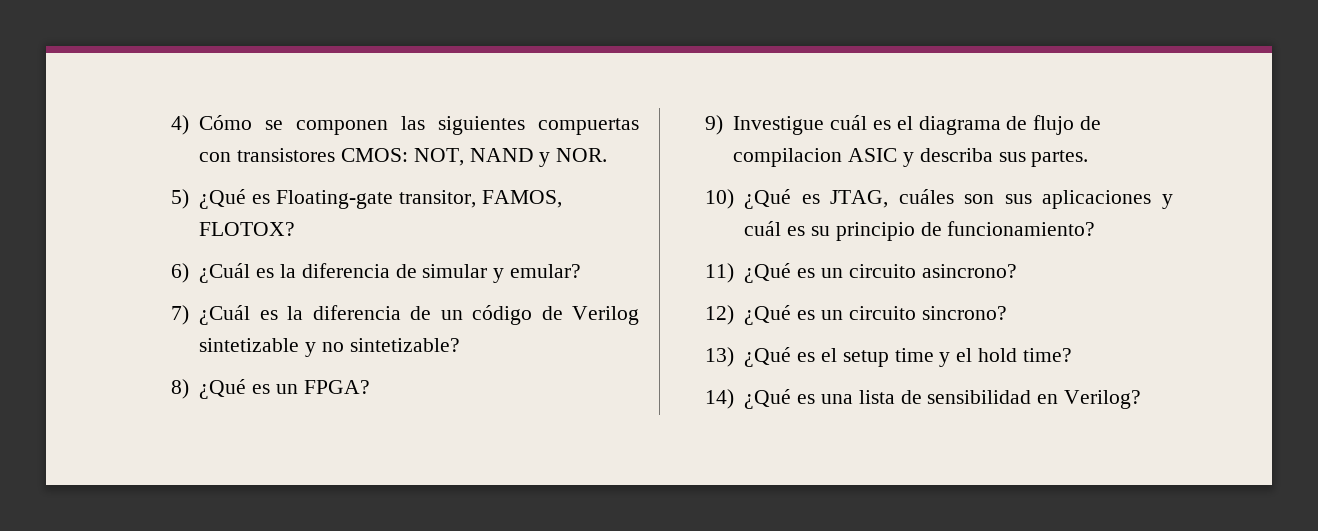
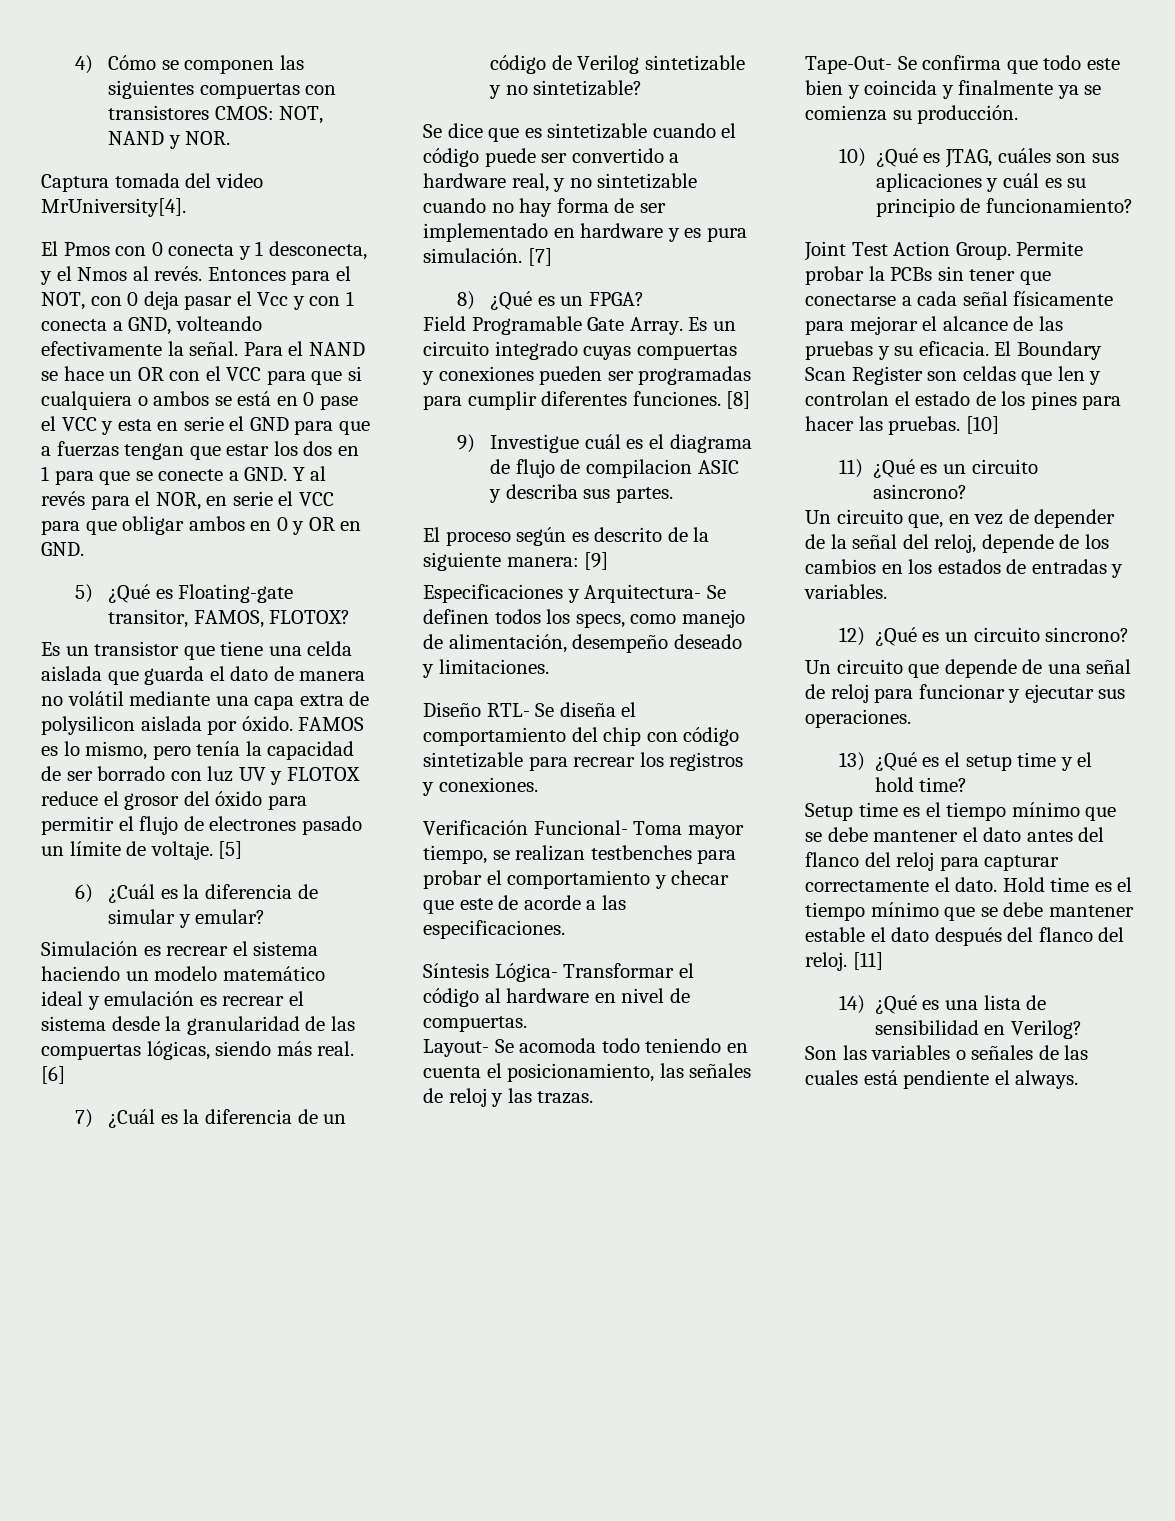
(608, 155) none -> [41,173,263,192] [41,198,186,217] [41,241,367,260] [40,266,351,285] [41,291,354,310] [41,316,262,335] [41,341,365,356] [41,366,362,385] [41,391,358,410] [41,416,370,435] [41,441,359,460] [41,466,327,485] [41,491,334,510] [41,516,362,535] [41,542,84,556] // Captura tomada del video MrUniversity[4]. // El Pmos con 0 conecta y 1 desconecta, y el Nmos al revés. Entonces para el NOT, con 0 deja pasar el Vcc y con 1 conecta a GND, volteando efectivamente la señal. Para el NAND se hace un OR con el VCC para que si cualquiera o ambos se está en 0 pase el VCC y esta en serie el GND para que a fuerzas tengan que estar los dos en 1 para que se conecte a GND. Y al revés para el NOR, en serie el VCC para que obligar ambos en 0 y OR en GND.
(296, 229) none -> [41,641,353,660] [41,666,366,685] [41,691,370,710] [41,716,365,735] [41,741,355,760] [41,766,360,785] [41,791,307,810] [41,816,362,835] [41,841,243,860] // Es un transistor que tiene una celda aislada que guarda el dato de manera no volátil mediante una capa extra de polysilicon aislada por óxido. FAMOS es lo mismo, pero tenía la capacidad de ser borrado con luz UV y FLOTOX reduce el grosor del óxido para permitir el flujo de electrones pasado un límite de voltaje. [5]
(582, 271) none -> [41,941,319,956] [41,966,325,981] [41,991,304,1010] [41,1016,355,1035] [41,1041,355,1060] [41,1066,65,1084] // Simulación es recrear el sistema haciendo un modelo matemático ideal y emulación es recrear el sistema desde la granularidad de las compuertas lógicas, siendo más real. [6]
(460, 345) none -> [423,123,737,142] [423,148,680,167] [423,173,698,192] [423,198,666,217] [423,223,747,242] [423,248,552,266] // Se dice que es sintetizable cuando el código puede ser convertido a hardware real, y no sintetizable cuando no hay forma de ser implementado en hardware y es pura simulación. [7]
(370, 387) none -> [423,316,736,335] [423,341,737,360] [422,366,752,385] [423,391,751,410] // Field Programable Gate Array. Es un circuito integrado cuyas compuertas y conexiones pueden ser programadas para cumplir diferentes funciones. [8]
(1089, 158) none -> [423,527,710,546] [423,552,609,571] [423,584,726,603] [423,609,745,628] [423,634,742,653] [422,659,549,678] [423,702,637,717] [423,727,740,746] [423,752,744,771] [422,777,538,796] [423,820,744,839] [423,845,737,864] [423,870,730,889] [423,895,626,914] [423,920,565,939] [423,963,694,982] [423,988,690,1007] [423,1016,527,1032] [423,1038,748,1057] [423,1063,752,1082] [423,1088,594,1107] [805,55,1120,74] [805,80,1102,99] [805,105,1019,124] // El proceso según es descrito de la siguiente manera: [9] // Especificaciones y Arquitectura- Se definen todos los specs, como manejo de alimentación, desempeño deseado y limitaciones. // Diseño RTL- Se diseña el comportamiento del chip con código sintetizable para recrear los registros y conexiones. // Verificación Funcional- Toma mayor tiempo, se realizan testbenches para probar el comportamiento y checar que este de acorde a las especificaciones. // Síntesis Lógica- Transformar el código al hardware en nivel de compuertas. // Layout- Se acomoda todo teniendo en cuenta el posicionamiento, las señales de reloj y las trazas. // Tape-Out- Se confirma que todo este bien y coincida y finalmente ya se comienza su producción.
(1096, 228) none -> [804,241,1084,261] [805,266,1051,285] [805,291,1114,306] [805,316,1063,335] [805,341,1102,360] [805,366,1102,385] [805,391,1122,410] [805,416,999,435] // Joint Test Action Group. Permite probar la PCBs sin tener que conectarse a cada señal físicamente para mejorar el alcance de las pruebas y su eficacia. El Boundary Scan Register son celdas que len y controlan el estado de los pines para hacer las pruebas. [10]
(1017, 271) none -> [805,509,1116,528] [805,534,1109,553] [805,559,1124,578] [804,584,887,599] // Un circuito que, en vez de depender de la señal del reloj, depende de los cambios en los estados de entradas y variables.
(1007, 313) none -> [805,659,1132,678] [805,684,1126,703] [805,709,911,728] // Un circuito que depende de una señal de reloj para funcionar y ejecutar sus operaciones.
(1072, 355) none -> [805,802,1117,821] [805,827,1105,842] [805,852,1060,871] [805,877,1133,892] [805,902,1134,921] [805,927,1125,946] [805,952,883,971] // Setup time es el tiempo mínimo que se debe mantener el dato antes del flanco del reloj para capturar correctamente el dato. Hold time es el tiempo mínimo que se debe mantener estable el dato después del flanco del reloj. [11]
(1142, 399) none -> [805,1045,1089,1060] [805,1070,1079,1089] // Son las variables o señales de las cuales está pendiente el always.

